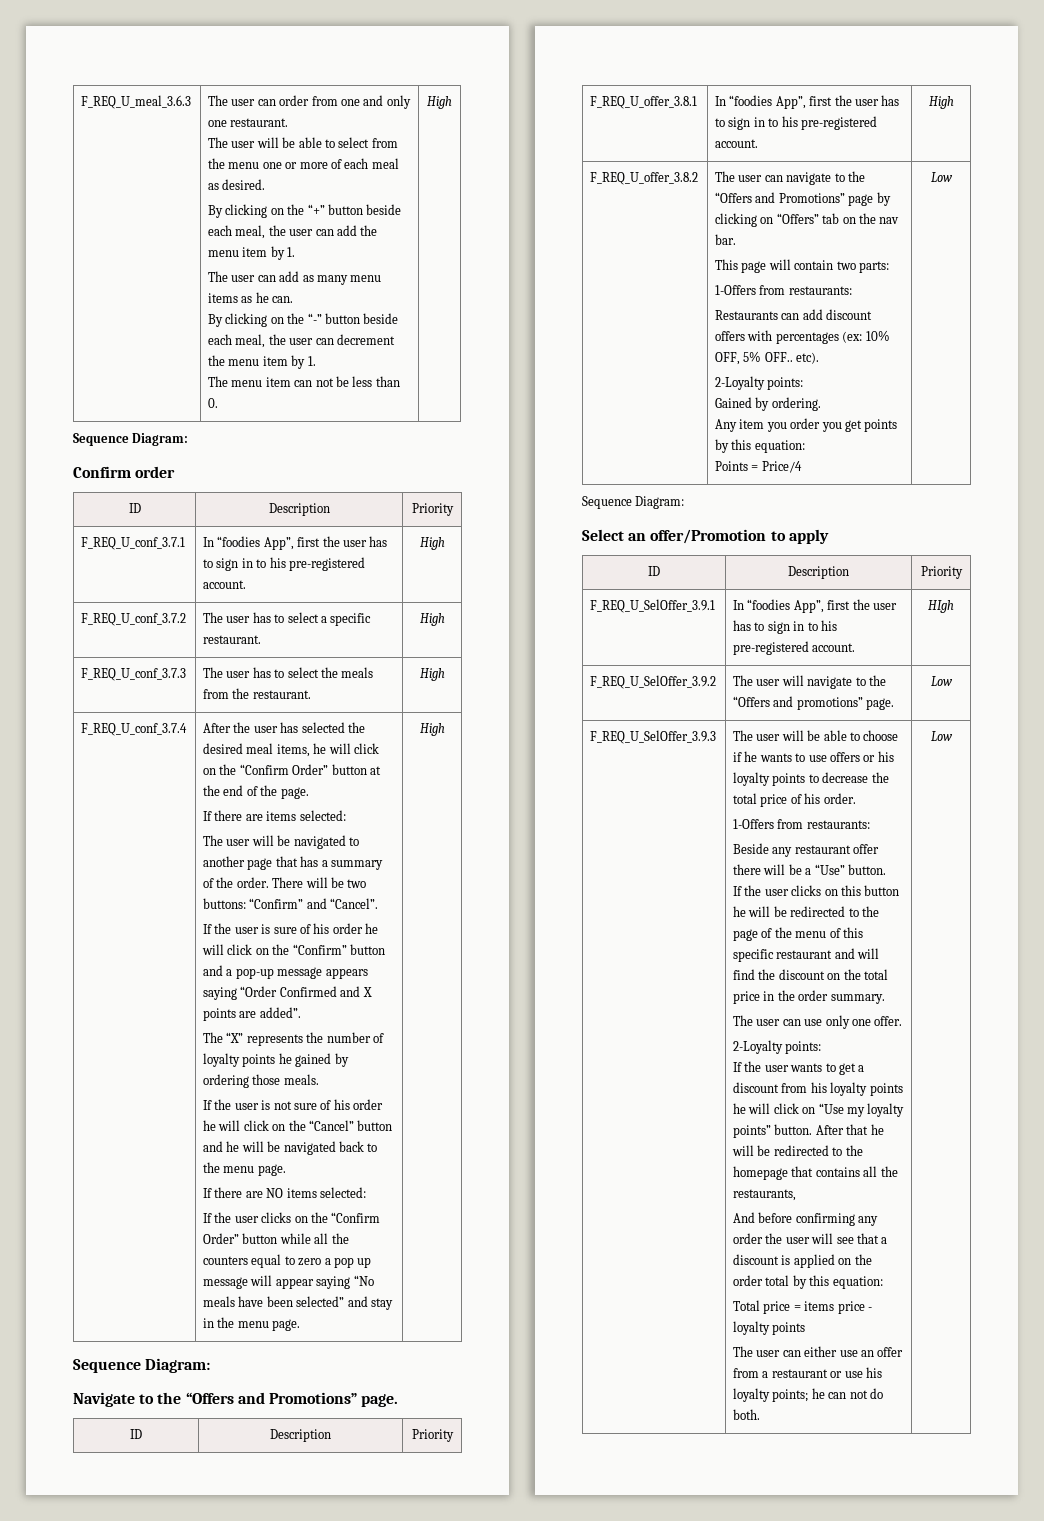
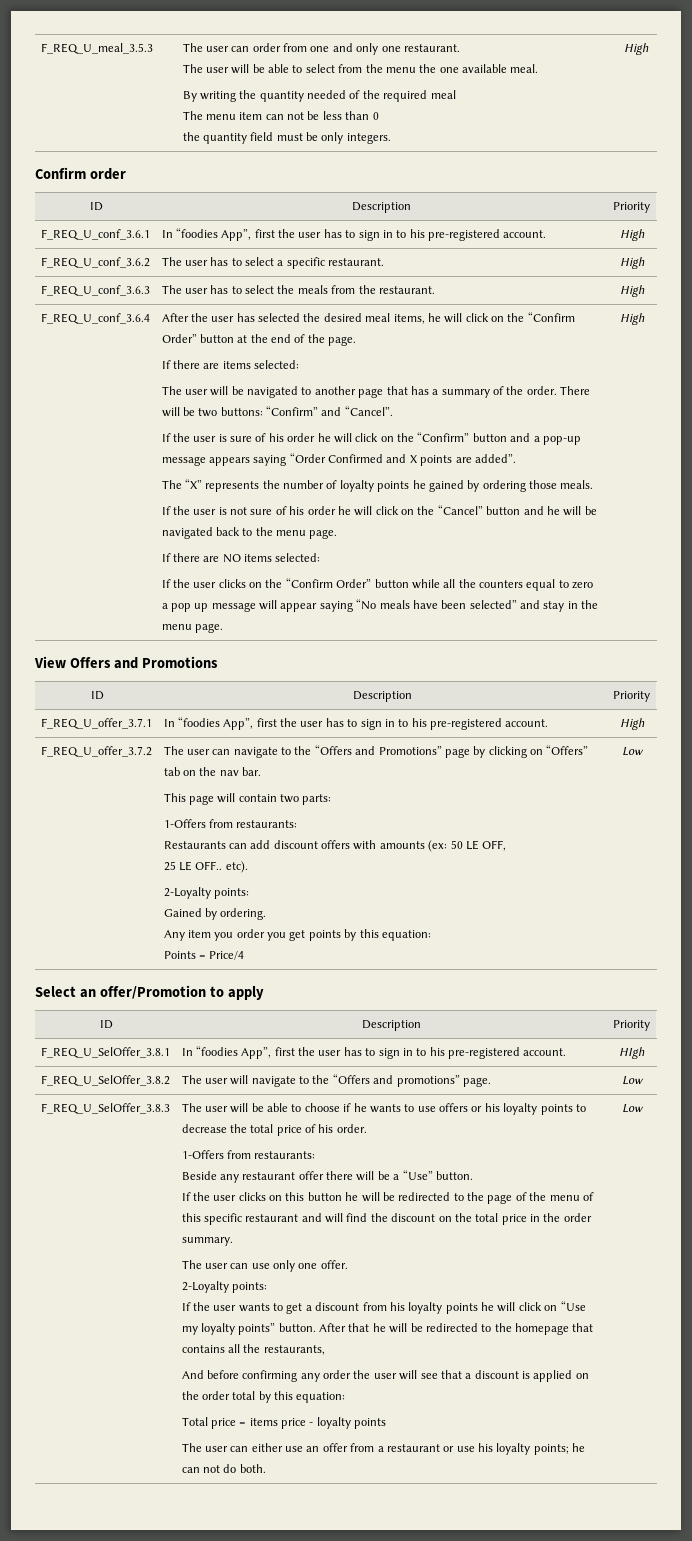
[81,95,192,109] F_REQ_U_meal_3.6.3 -> [40,43,153,54] F_REQ_U_meal_3.5.3
[262,158,399,169] [208,179,266,190] [208,204,402,218] [208,225,378,239] [208,246,296,260] [208,271,382,285] [208,292,294,303] [208,313,399,327] [208,334,395,348] [208,355,316,369] one or more of each meal as desired. // By clicking on the “+” button beside each meal, the user can add the menu item by 1. // The user can add as many menu items as he can. // By clicking on the “-” button beside each meal, the user can decrement the menu item by 1. -> [419,64,539,73] [182,90,456,102] the one available meal. // By writing the quantity needed of the required meal
[208,398,219,408] [427,96,452,109] [73,433,189,446] 0. | High // Sequence Diagram: -> [372,112,379,120] [182,132,391,144] [623,43,649,55] 0 // the quantity field must be only integers. | High
[81,537,186,550] F_REQ_U_conf_3.7.1 -> [40,229,150,240] F_REQ_U_conf_3.6.1
[81,613,187,626] F_REQ_U_conf_3.7.2 -> [40,257,150,268] F_REQ_U_conf_3.6.2
[81,668,187,681] F_REQ_U_conf_3.7.3 -> [40,285,150,296] F_REQ_U_conf_3.6.3
[81,723,188,736] F_REQ_U_conf_3.7.4 -> [40,313,150,324] F_REQ_U_conf_3.6.4
[73,1358,211,1373] [73,1392,399,1407] [130,1429,142,1439] [270,1429,331,1442] [411,1429,454,1442] [590,96,698,109] Sequence Diagram: // Navigate to the “Offers and Promotions” page. // ID | Description | Priority // F_REQ_U_offer_3.8.1 -> [34,656,218,669] [90,691,104,700] [353,691,412,702] [613,691,650,702] [40,718,152,729] View Offers and Promotions // ID | Description | Priority // F_REQ_U_offer_3.7.1
[590,172,699,185] F_REQ_U_offer_3.8.2 -> [40,746,152,757] F_REQ_U_offer_3.7.2
[775,330,890,344] percentages (ex: 10% -> [379,840,479,852] amounts (ex: 50 LE
[743,351,762,362] 5% -> [163,861,192,871] // 25 LE
[582,496,685,509] // Sequence Diagram: -> (644, 751) none
[590,599,716,613] F_REQ_U_SelOffer_3.9.1 -> [40,1047,170,1058] F_REQ_U_SelOffer_3.8.1
[590,675,717,689] F_REQ_U_SelOffer_3.9.2 -> [40,1075,170,1086] F_REQ_U_SelOffer_3.8.2
[590,730,717,744] F_REQ_U_SelOffer_3.9.3 -> [40,1103,170,1114] F_REQ_U_SelOffer_3.8.3

